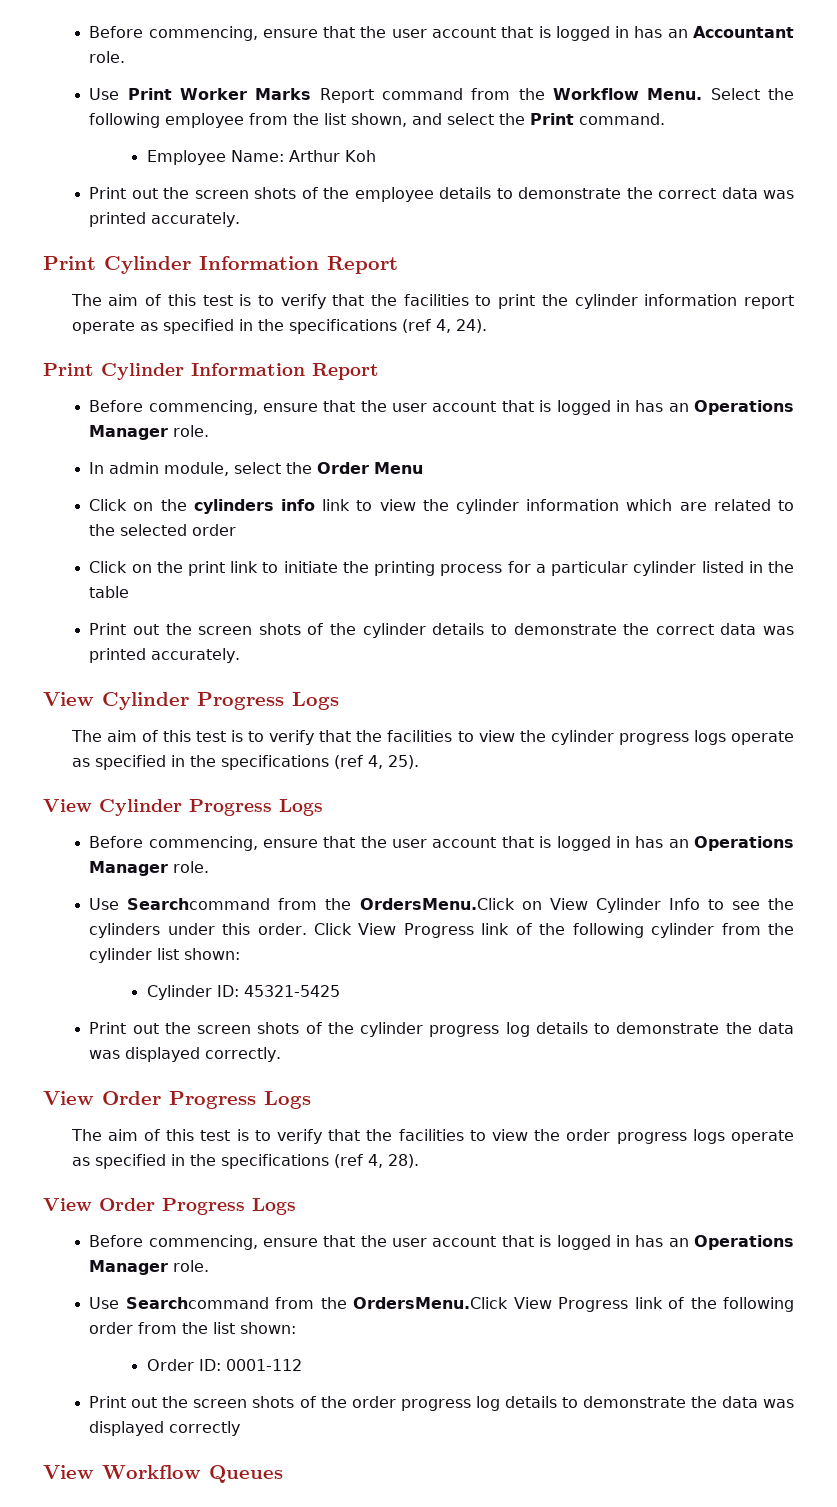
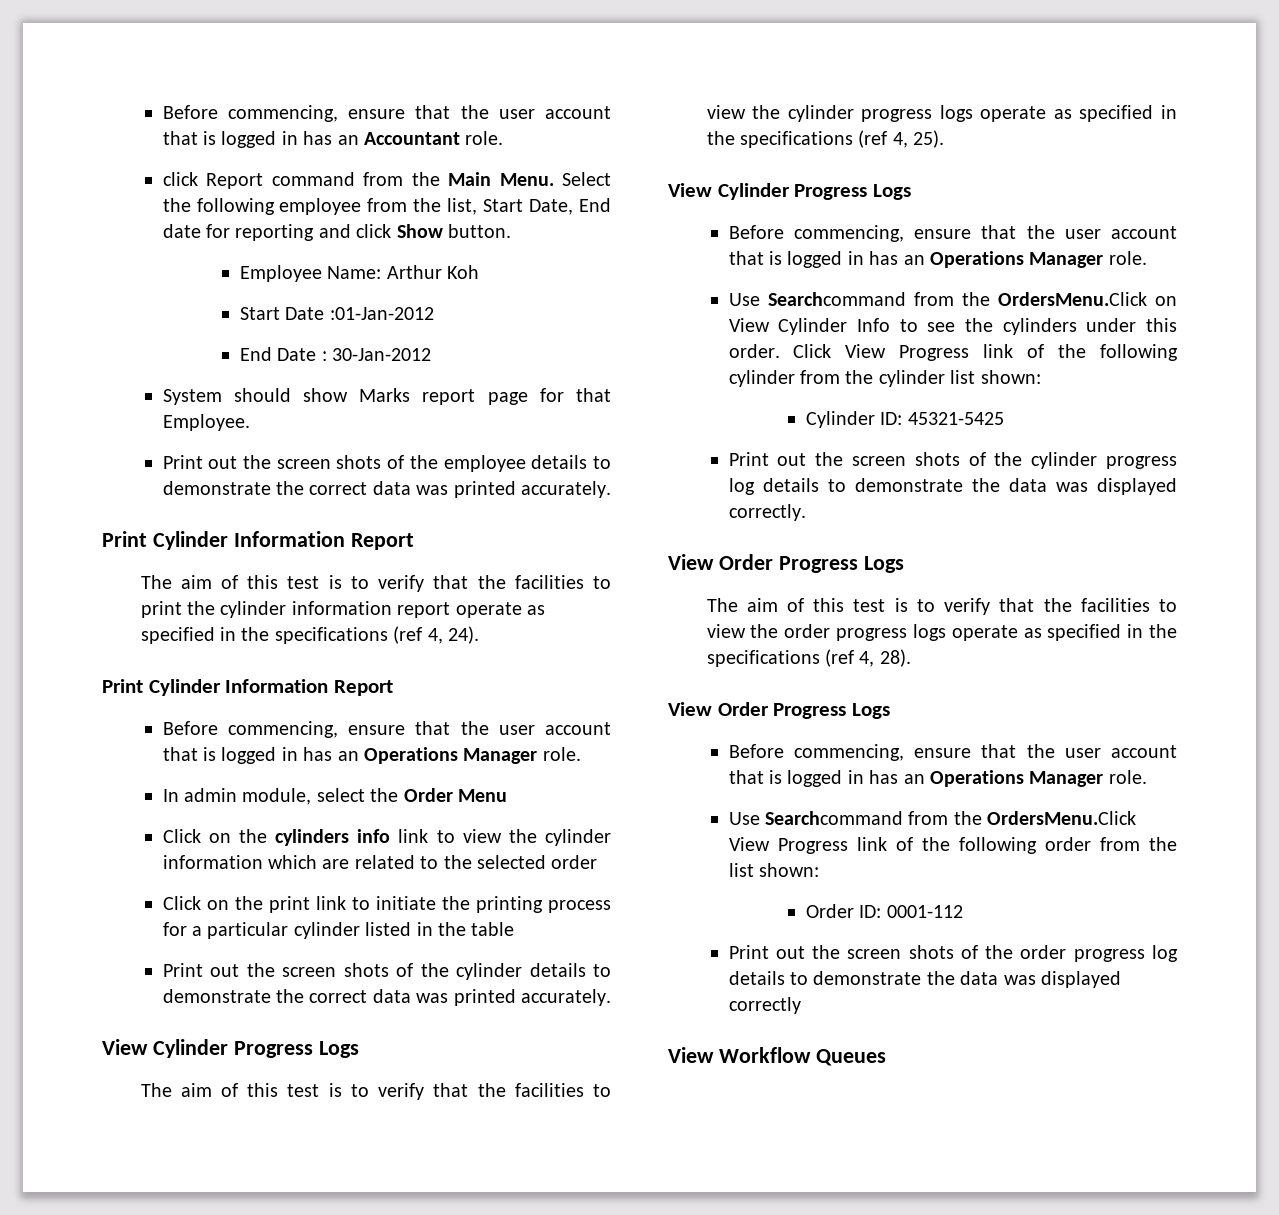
[89,88,312,100] Use Print Worker Marks -> [162,172,198,186] click
[552,88,639,100] Workflow -> [448,172,492,186] Main
[324,113,666,127] [146,150,376,165] list shown, and select the Print command. // Employee Name: Arthur Koh -> [447,198,611,215] [162,224,511,241] [239,265,479,282] [239,307,434,320] [239,347,431,361] [162,388,611,405] [162,414,250,431] list, Start Date, End date for reporting and click Show button. // Employee Name: Arthur Koh // Start Date :01-Jan-2012 // End Date : 30-Jan-2012 // System should show Marks report page for that Employee.

